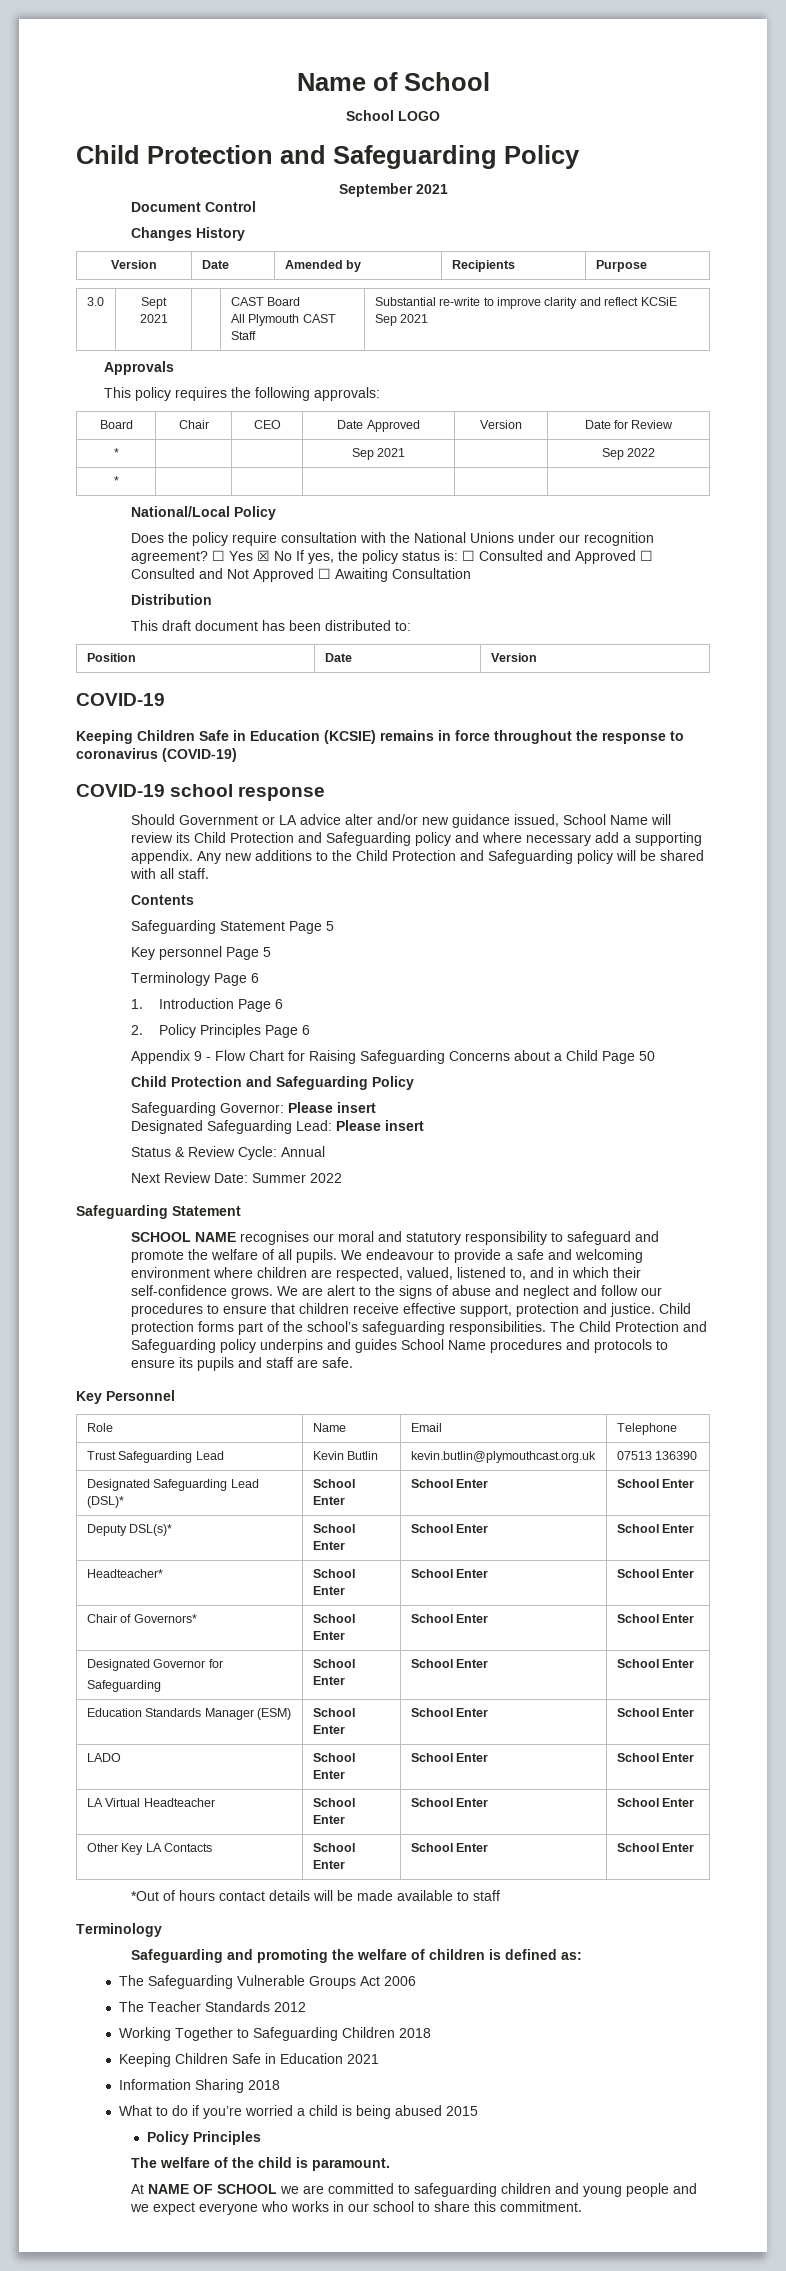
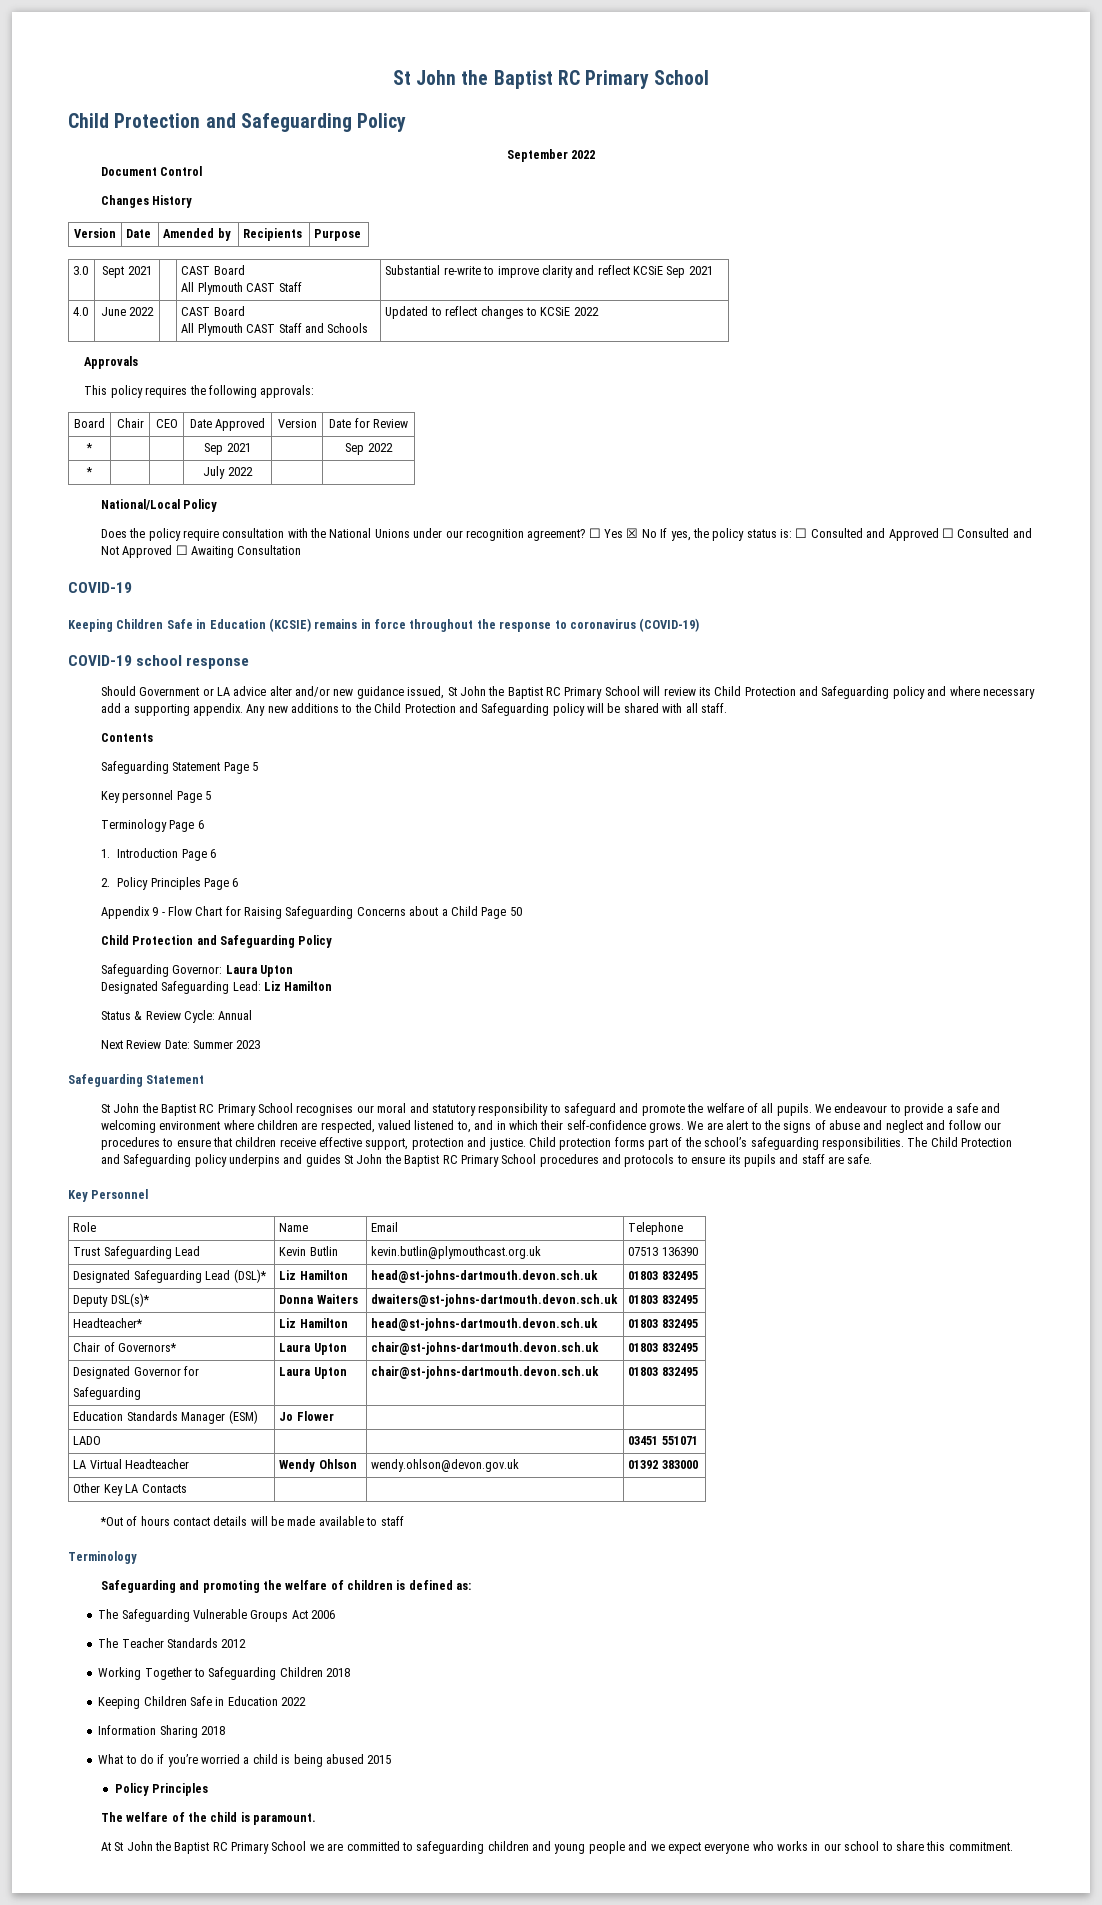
[296,72,490,91] [346,110,440,121] Name of School // School LOGO -> [392,70,710,89] St John the Baptist RC Primary School
[415,184,448,194] 2021 -> [571,150,596,159] 2022
(429, 318) none -> [73,307,89,316] [100,307,155,316] [181,306,245,316] [181,323,369,336] [385,306,599,319] // 4.0 | June 2022 | | CAST Board // All Plymouth CAST Staff and Schools | Updated to reflect changes to KCSiE 2022
(119, 480) none -> [203,466,253,479] July 2022
[131,594,213,605] [131,620,412,631] [86,653,136,662] [324,653,352,662] [490,653,537,662] // Distribution // This draft document has been distributed to: // Position | Date | Version -> (302, 550) none
[563,814,649,825] School Name -> [447,686,640,699] St John the Baptist RC Primary School
[288,1102,377,1113] Please insert -> [225,965,293,977] Laura Upton
[336,1120,425,1131] Please insert -> [263,981,333,991] Liz Hamilton
[310,1173,343,1183] 2022 -> [236,1040,261,1049] 2023
[131,1232,237,1242] SCHOOL NAME -> [100,1103,294,1116] St John the Baptist RC Primary School
[407,1267,454,1280] valued, -> [378,1120,412,1130] valued
[401,1339,487,1350] School Name -> [344,1154,537,1167] St John the Baptist RC Primary School
[312,1479,355,1488] [312,1496,345,1505] [410,1479,489,1488] [616,1479,695,1488] [86,1524,173,1536] [312,1524,355,1533] [312,1541,345,1550] [410,1524,489,1533] [616,1524,695,1533] [86,1569,163,1578] [312,1569,355,1578] [312,1586,345,1595] [410,1569,489,1578] [616,1569,695,1578] [86,1614,197,1623] [312,1614,355,1623] [312,1631,345,1640] [410,1614,489,1623] [616,1614,695,1623] [86,1659,223,1671] [86,1680,161,1692] [312,1659,355,1668] [312,1676,345,1685] [410,1659,489,1668] [616,1659,695,1668] [86,1708,291,1720] [312,1708,355,1717] [312,1725,345,1734] [410,1708,489,1717] [616,1708,695,1717] [86,1753,121,1762] [312,1753,355,1762] [312,1770,345,1779] [410,1753,489,1762] [616,1753,695,1762] [86,1798,215,1807] [312,1798,355,1807] [312,1815,345,1824] [410,1798,489,1807] [616,1798,695,1807] [86,1843,212,1855] [312,1843,355,1852] [312,1860,345,1869] [410,1843,489,1852] [616,1843,695,1852] School Enter | School Enter | School Enter // Deputy DSL(s)* | School Enter | School Enter | School Enter // Headteacher* | School Enter | School Enter | School Enter // Chair of Governors* | School Enter | School Enter | School Enter // Designated Governor for // Safeguarding | School Enter | School Enter | School Enter // Education Standards Manager (ESM) | School Enter | School Enter | School Enter // LADO | School Enter | School Enter | School Enter // LA Virtual Headteacher | School Enter | School Enter | School Enter // Other Key LA Contacts | School Enter | School Enter | School Enter -> [279,1270,348,1280] [371,1270,599,1283] [628,1271,698,1280] [73,1293,150,1307] [279,1294,358,1304] [371,1294,619,1307] [628,1295,698,1304] [73,1318,144,1328] [279,1318,348,1328] [371,1318,599,1331] [628,1319,698,1328] [73,1342,178,1352] [279,1343,347,1355] [371,1342,600,1355] [628,1343,698,1352] [73,1366,200,1379] [73,1387,142,1400] [279,1367,347,1379] [371,1366,600,1379] [628,1367,698,1376] [73,1410,258,1424] [279,1411,334,1421] [73,1436,102,1445] [628,1436,698,1445] [73,1459,190,1469] [279,1459,357,1472] [371,1459,520,1472] [628,1460,698,1469] [73,1483,187,1496] Liz Hamilton | head@st-johns-dartmouth.devon.sch.uk | 01803 832495 // Deputy DSL(s)* | Donna Waiters | dwaiters@st-johns-dartmouth.devon.sch.uk | 01803 832495 // Headteacher* | Liz Hamilton | head@st-johns-dartmouth.devon.sch.uk | 01803 832495 // Chair of Governors* | Laura Upton | chair@st-johns-dartmouth.devon.sch.uk | 01803 832495 // Designated Governor for // Safeguarding | Laura Upton | chair@st-johns-dartmouth.devon.sch.uk | 01803 832495 // Education Standards Manager (ESM) | Jo Flower | | // LADO | | | 03451 551071 // LA Virtual Headteacher | Wendy Ohlson | wendy.ohlson@devon.gov.uk | 01392 383000 // Other Key LA Contacts | | |
[346,2054,379,2064] 2021 -> [281,1697,307,1706] 2022
[148,2184,278,2194] NAME OF SCHOOL -> [114,1841,307,1854] St John the Baptist RC Primary School

